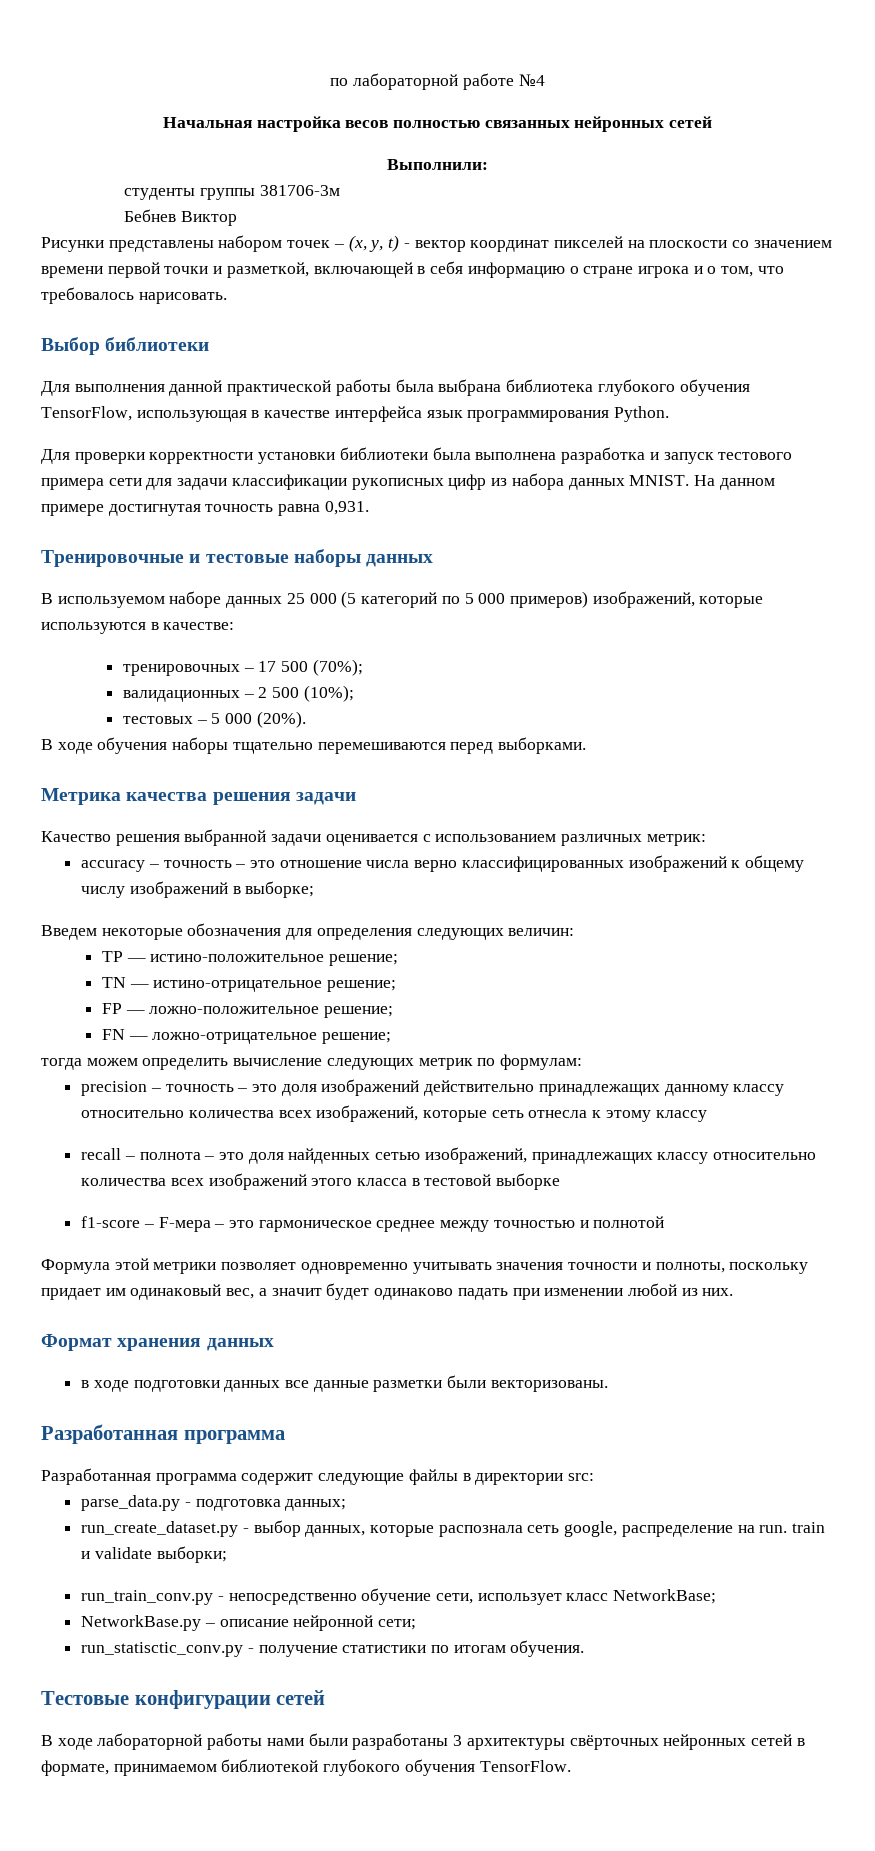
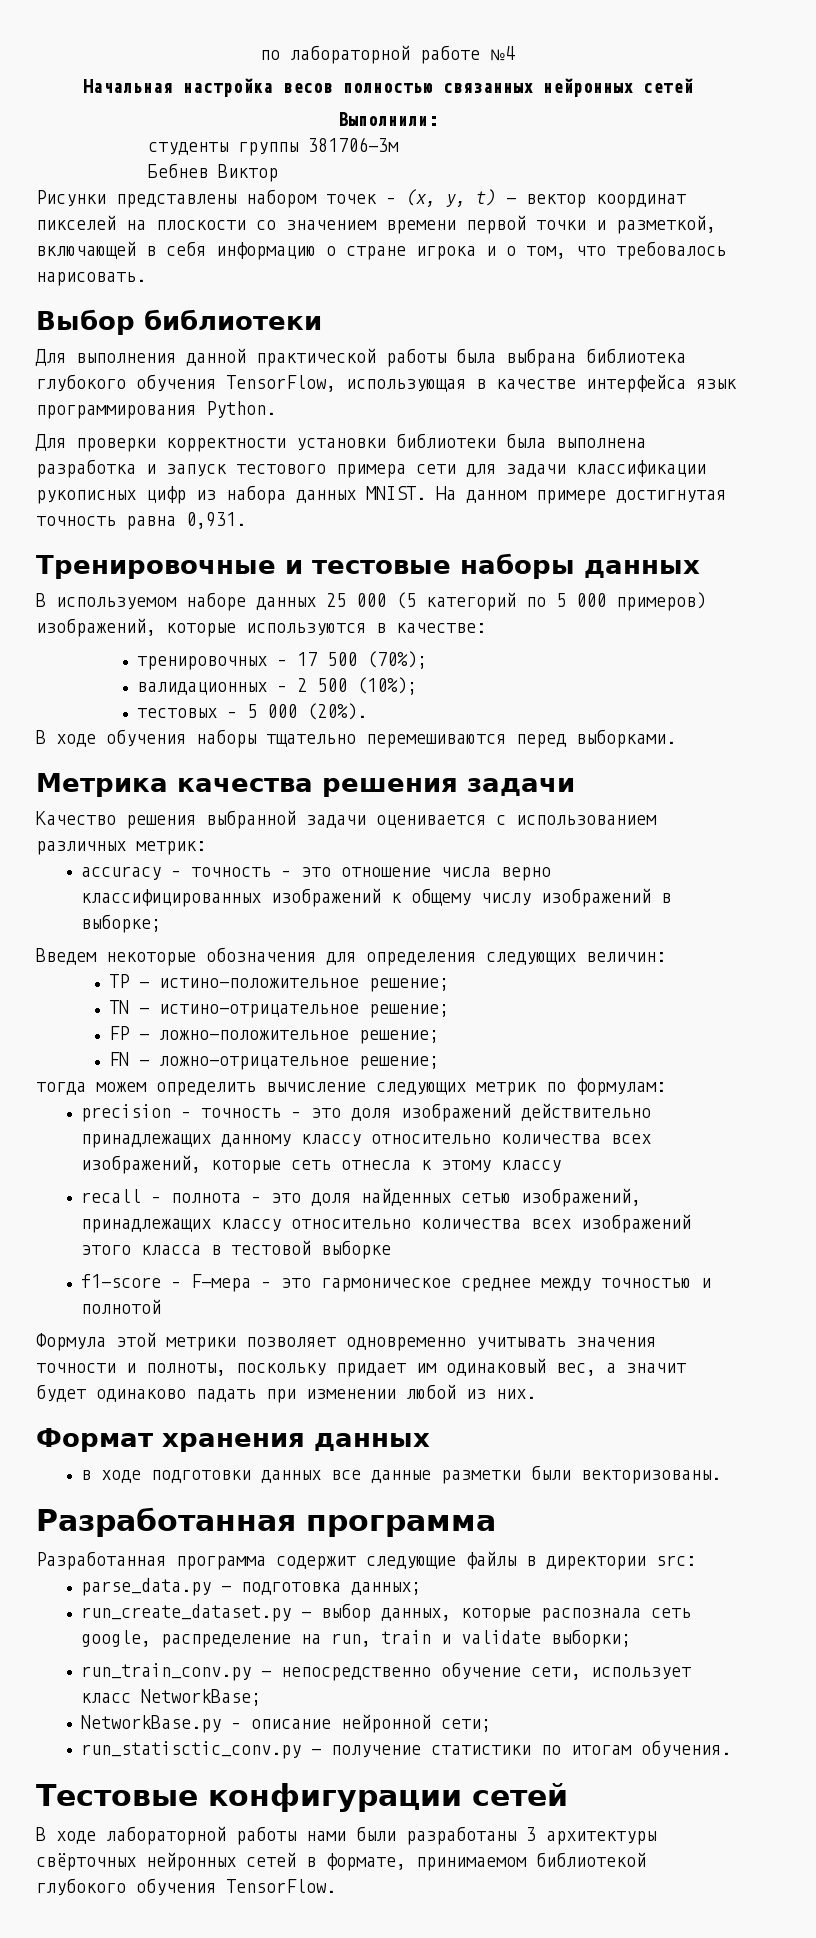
[759,1525,788,1533] run. -> [330,1633,371,1647] run,

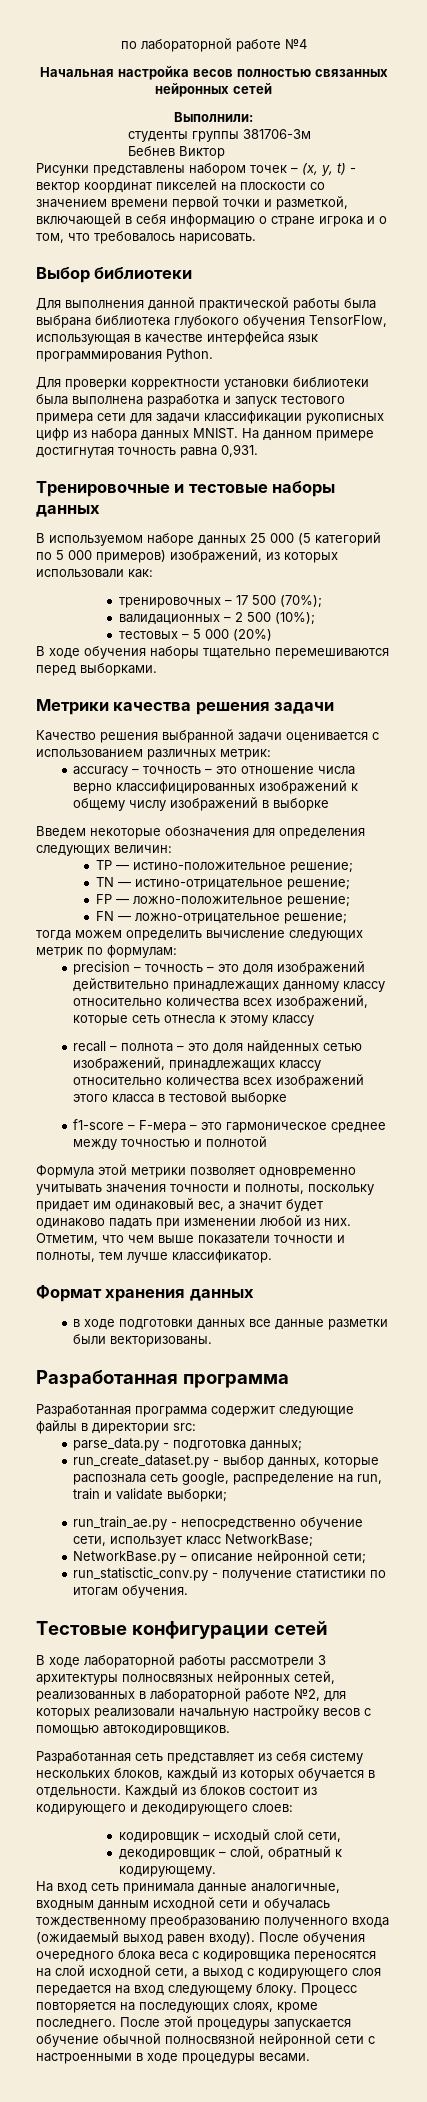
[166,623,486,637] которые используются в качестве: -> [266,552,338,563] [36,569,153,578] из которых использовали как:
[306,703,367,720] (20%). -> [233,629,273,641] (20%)
[36,773,168,797] Метрика -> [36,699,109,715] Метрики
[80,914,161,933] выборке; -> [273,798,330,811] выборке
(536, 1394) none -> [36,1233,345,1245] [36,1250,272,1263] Отметим, что чем выше показатели точности и полноты, тем лучше классификатор.
[80,1663,251,1681] run_train_conv.py -> [73,1516,168,1530] run_train_ae.py
[306,1826,657,1845] [36,1852,646,1871] [36,1878,336,1896] нами были разработаны 3 архитектуры свёрточных нейронных сетей в формате, принимаемом библиотекой глубокого обучения TensorFlow. -> [230,1655,326,1668] [36,1671,335,1685] [36,1688,346,1702] [36,1705,371,1719] [36,1725,230,1736] [36,1751,363,1764] [36,1767,375,1781] [36,1784,317,1798] [36,1804,293,1815] [119,1829,342,1843] [119,1846,343,1860] [119,1866,217,1877] [36,1881,340,1894] [36,1897,330,1911] [36,1915,389,1928] [36,1931,365,1945] [36,1949,376,1962] [36,1965,381,1979] [36,1983,357,1996] [36,2002,318,2013] [36,2016,351,2030] [36,2033,375,2047] [36,2053,310,2064] рассмотрели 3 архитектуры полносвязных нейронных сетей, реализованных в лабораторной работе №2, для которых реализовали начальную настройку весов с помощью автокодировщиков. // Разработанная сеть представляет из себя систему нескольких блоков, каждый из которых обучается в отдельности. Каждый из блоков состоит из кодирующего и декодирующего слоев: // кодировщик – исходый слой сети, // декодировщик – слой, обратный к кодирующему. // На вход сеть принимала данные аналогичные, входным данным исходной сети и обучалась тождественному преобразованию полученного входа (ожидаемый выход равен входу). После обучения очередного блока веса с кодировщика переносятся на слой исходной сети, а выход с кодирующего слоя передается на вход следующему блоку. Процесс повторяется на последующих слоях, кроме последнего. После этой процедуры запускается обучение обычной полносвязной нейронной сети с настроенными в ходе процедуры весами.

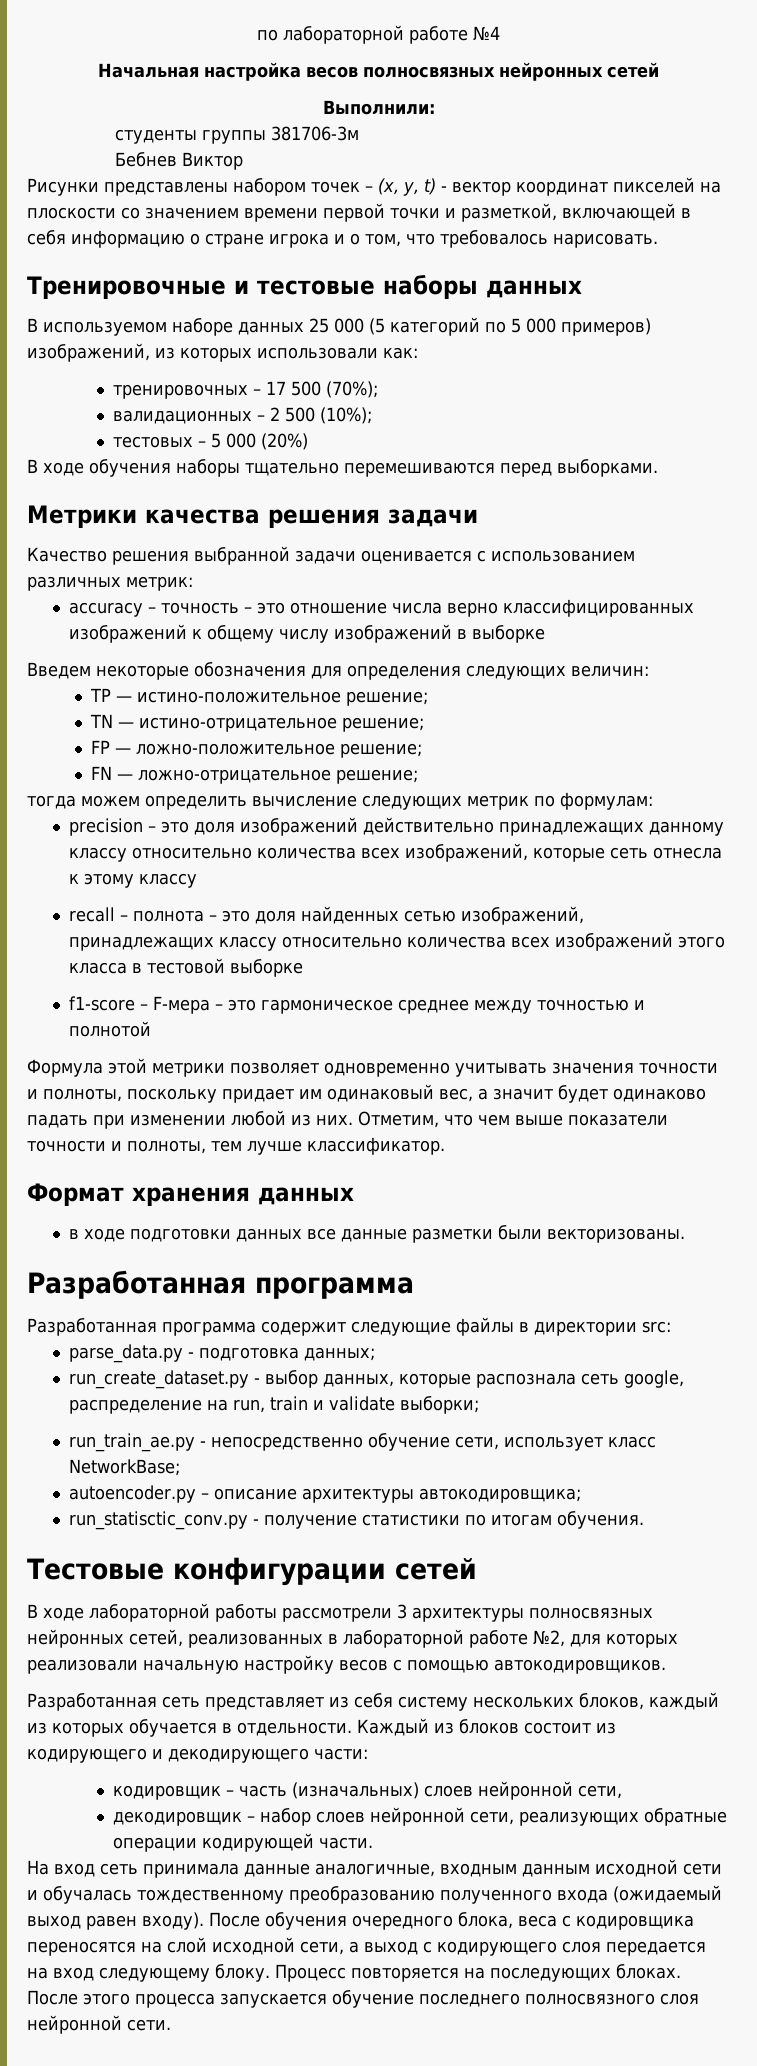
[236,69,388,77] полностью связанных -> [363,66,495,78] полносвязных
[36,267,193,283] [36,297,376,311] [36,315,387,328] [36,331,318,345] [36,349,213,362] [36,377,369,390] [36,394,345,407] [36,411,384,424] [36,428,374,441] [36,444,258,458] // Выбор библиотеки // Для выполнения данной практической работы была выбрана библиотека глубокого обучения TensorFlow, использующая в качестве интерфейса язык программирования Python. // Для проверки корректности установки библиотеки была выполнена разработка и запуск тестового примера сети для задачи классификации рукописных цифр из набора данных MNIST. На данном примере достигнутая точность равна 0,931. -> (658, 240) none
[145,964,215,972] точность – -> (156, 829) none
[73,1551,177,1564] NetworkBase.py -> [68,1485,196,1503] autoencoder.py
[257,1550,367,1564] нейронной сети; -> [301,1488,581,1503] архитектуры автокодировщика;
[252,1804,293,1812] слоев: -> [314,1748,368,1760] части:
[214,1829,305,1843] исходый слой -> [238,1781,573,1800] часть (изначальных) слоев нейронной
[230,1846,343,1860] [119,1866,217,1877] слой, обратный к кодирующему. -> [259,1807,727,1826] [112,1833,373,1852] набор слоев нейронной сети, реализующих обратные операции кодирующей части.
[118,1949,155,1960] блока -> [458,1912,513,1929] блока,
[233,2002,318,2013] [36,2016,351,2030] [36,2033,375,2047] [36,2053,310,2064] слоях, кроме последнего. После этой процедуры запускается обучение обычной полносвязной нейронной сети с настроенными в ходе процедуры весами. -> [616,1964,681,1979] [27,1990,699,2008] [27,2015,171,2034] блоках. После этого процесса запускается обучение последнего полносвязного слоя нейронной сети.

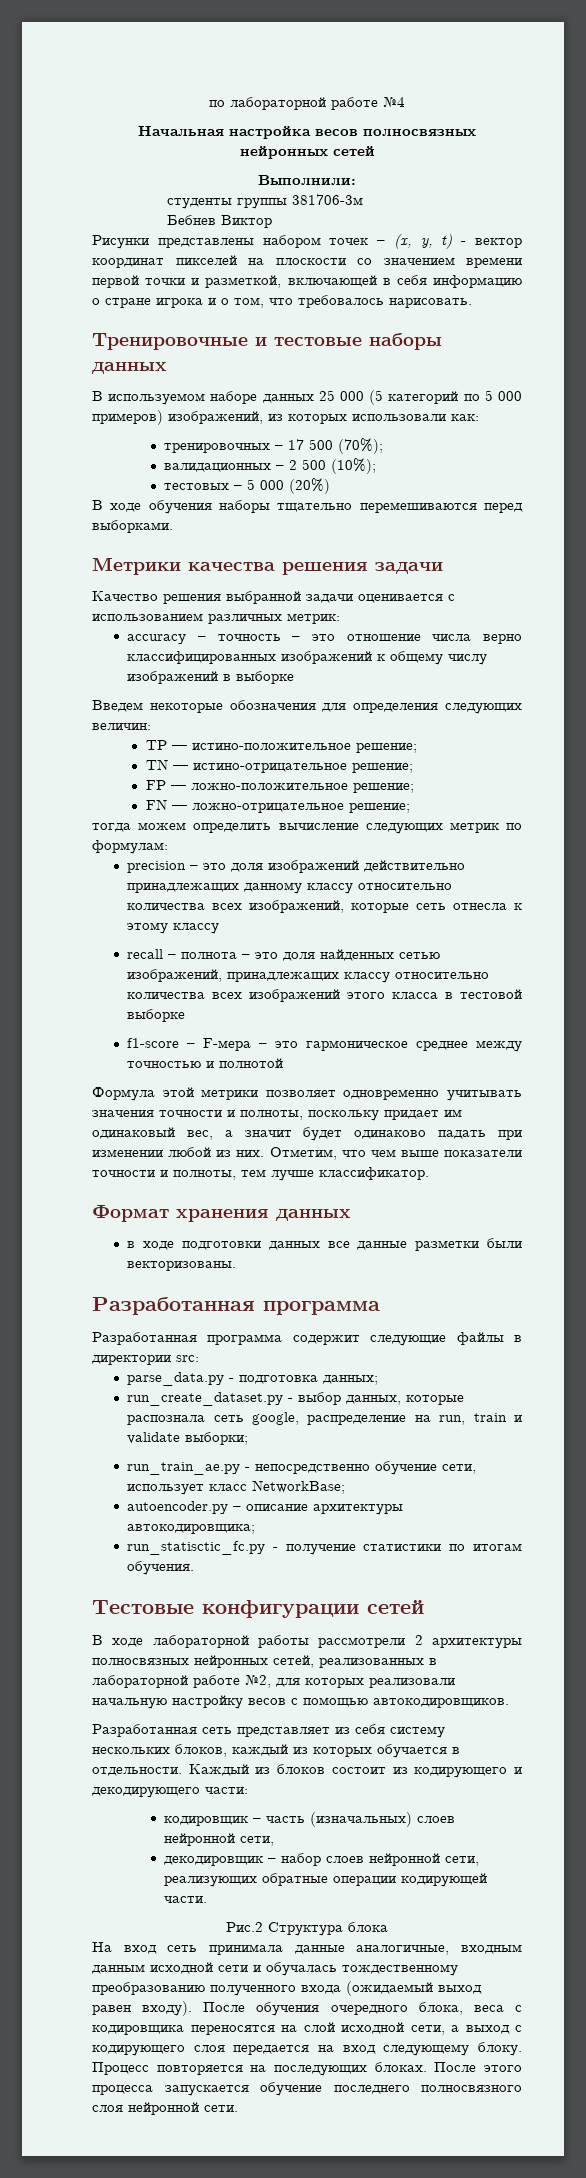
[68,1511,248,1530] run_statisctic_conv.py -> [127,1541,266,1555] run_statisctic_fc.py
[397,1604,407,1619] 3 -> [414,1635,423,1645] 2
(373, 1843) none -> [226,1922,388,1936] // Рис.2 Структура блока

